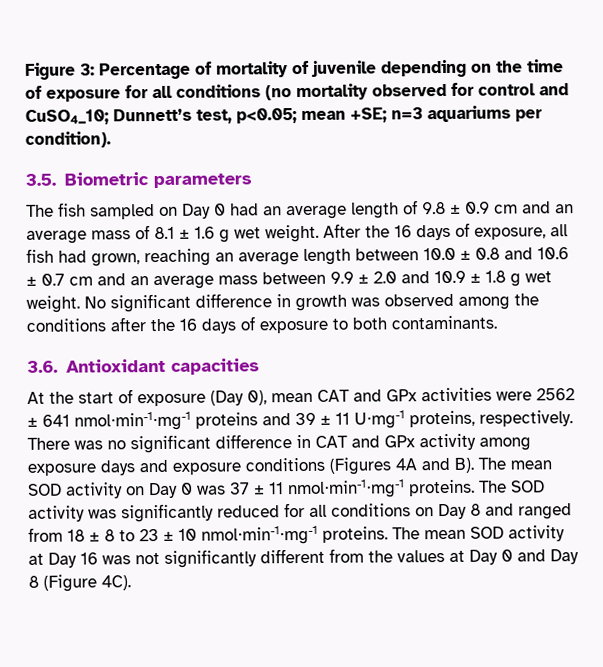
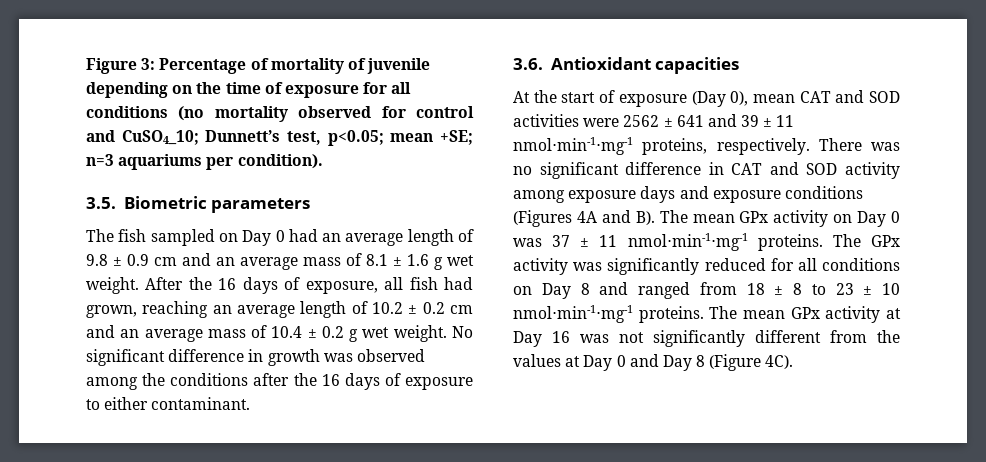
[355,247,569,261] [26,270,506,290] between 10.0 ± 0.8 and 10.6 ± 0.7 cm and an average mass between 9.9 ± 2.0 and 10.9 ± 1.8 -> [351,301,473,314] [86,325,344,342] of 10.2 ± 0.2 cm and an average mass of 10.4 ± 0.2
[352,315,497,330] both contaminants. -> [104,397,251,410] either contaminant.
[386,389,417,402] GPx -> [869,91,900,103] SOD
[74,411,258,431] nmol⋅min-1⋅mg-1 proteins -> (704, 121) none
[354,410,405,429] U⋅mg-1 -> [513,137,633,155] nmol⋅min-1⋅mg-1
[384,435,415,448] GPx -> [806,163,838,175] SOD
[28,483,62,496] SOD -> [739,211,769,223] GPx
[511,480,545,493] SOD -> [871,235,900,247] GPx
[470,526,504,539] SOD -> [790,307,820,319] GPx

